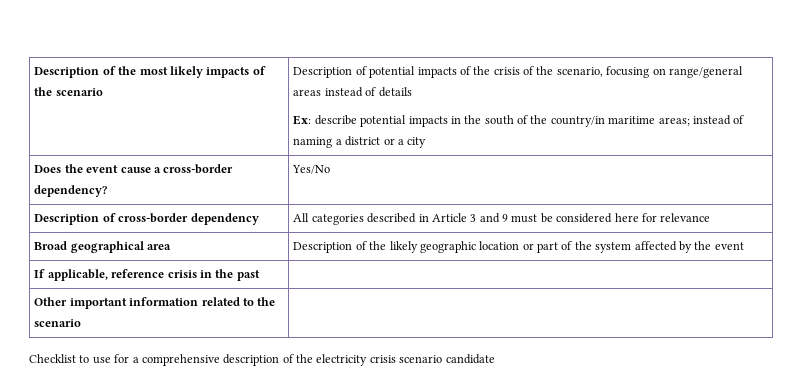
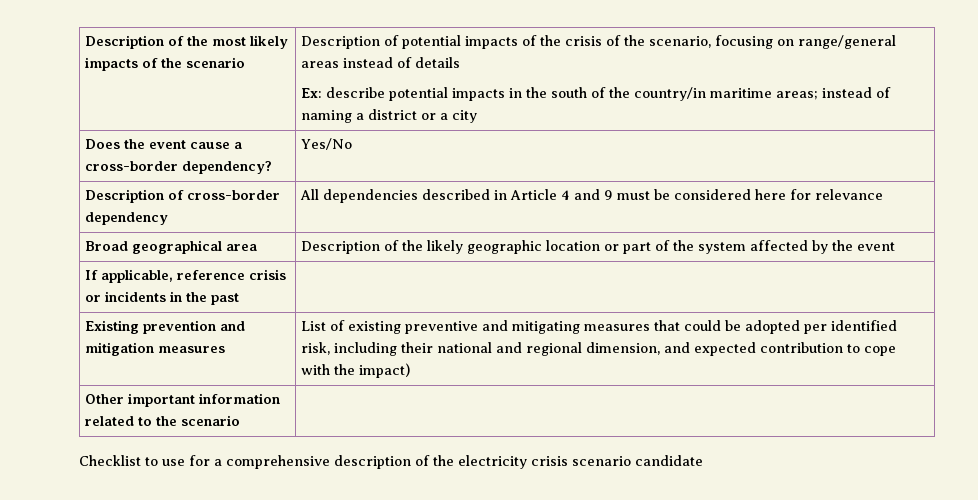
[311,214,364,225] categories -> [323,189,419,203] dependencies
[470,214,477,222] 3 -> [561,190,571,200] 4
(197, 274) none -> [85,291,167,302] or incidents
(260, 275) none -> [85,320,246,334] [85,342,226,356] [301,320,898,334] [301,342,897,356] [301,363,411,378] // Existing prevention and mitigation measures | List of existing preventive and mitigating measures that could be adopted per identified risk, including their national and regional dimension, and expected contribution to cope with the impact)

